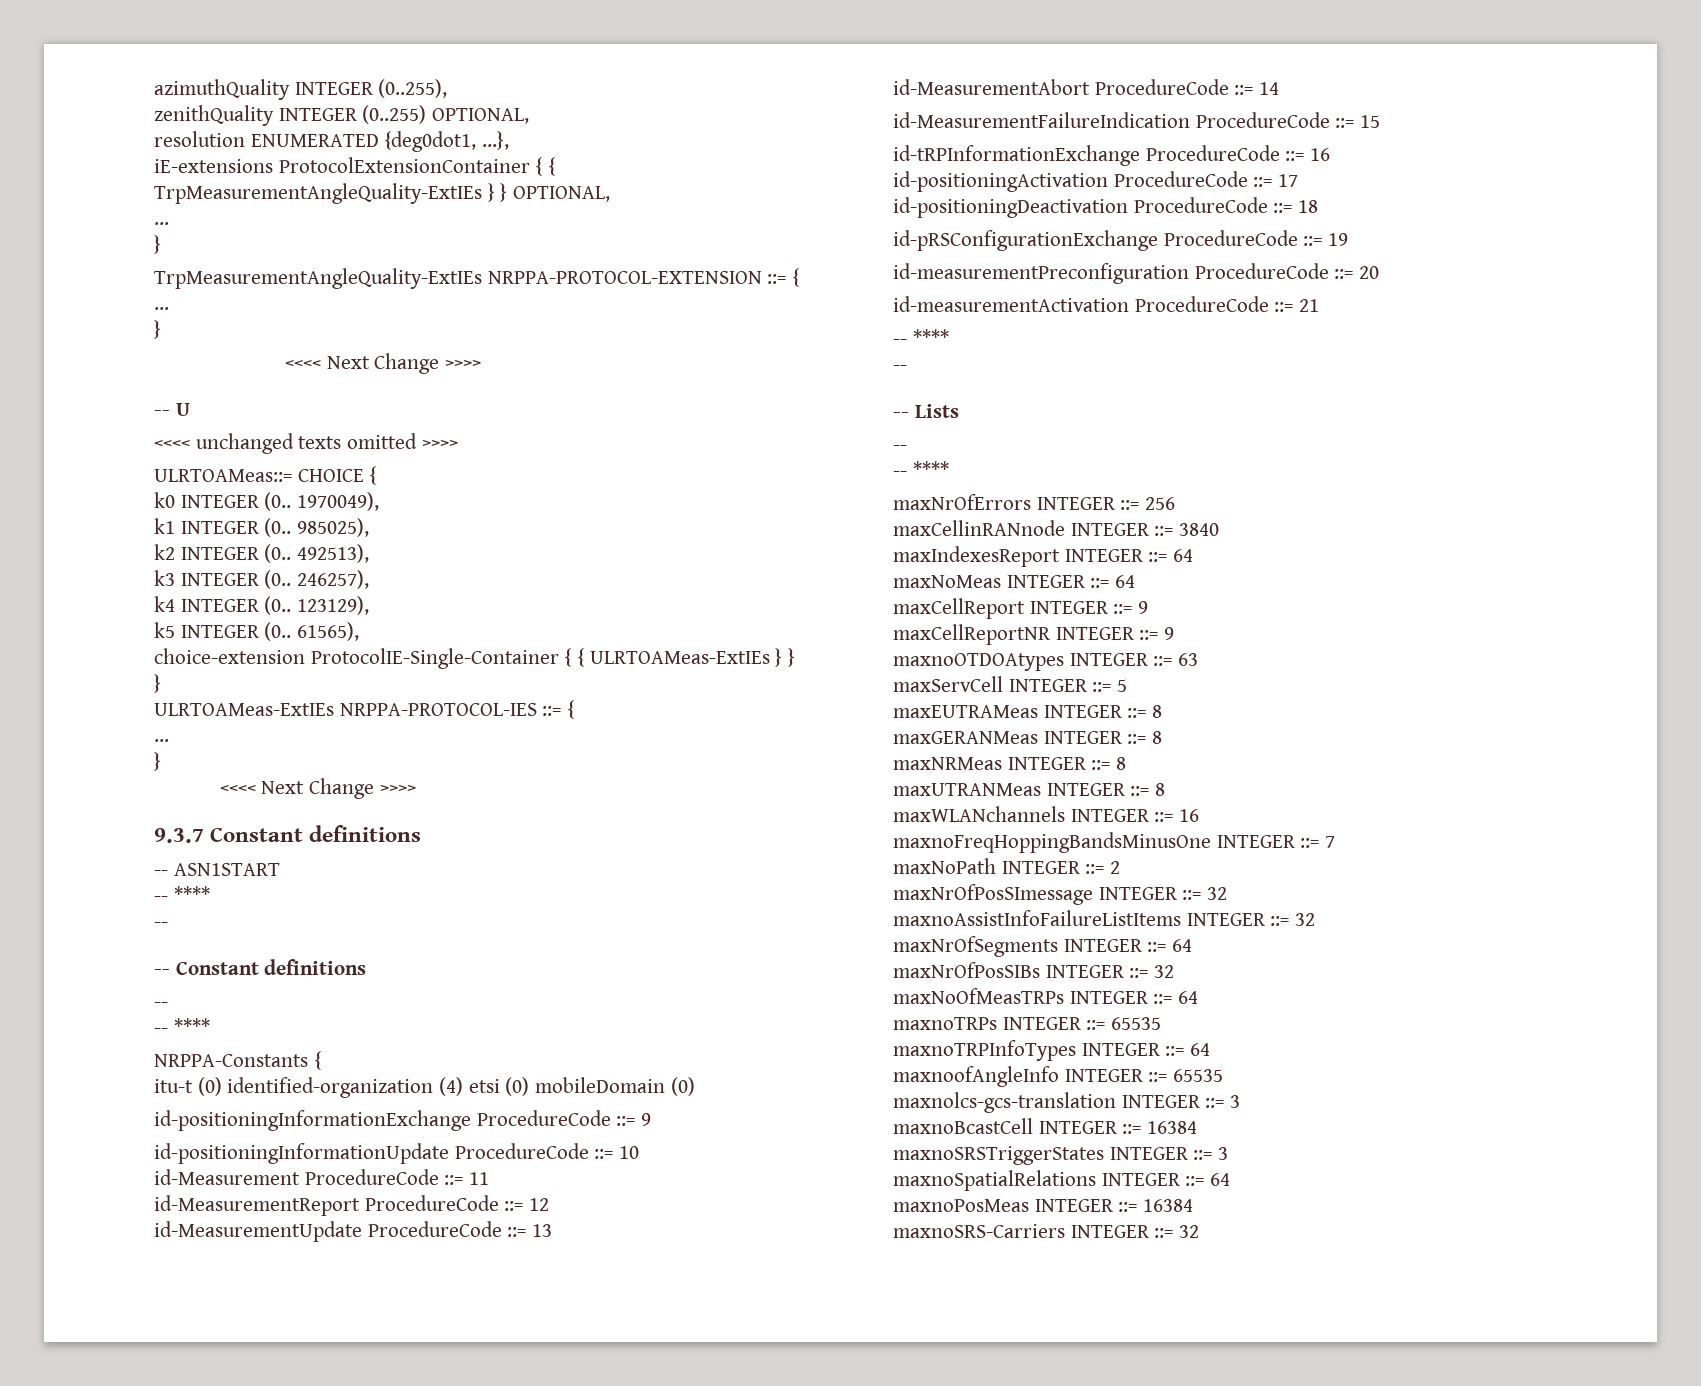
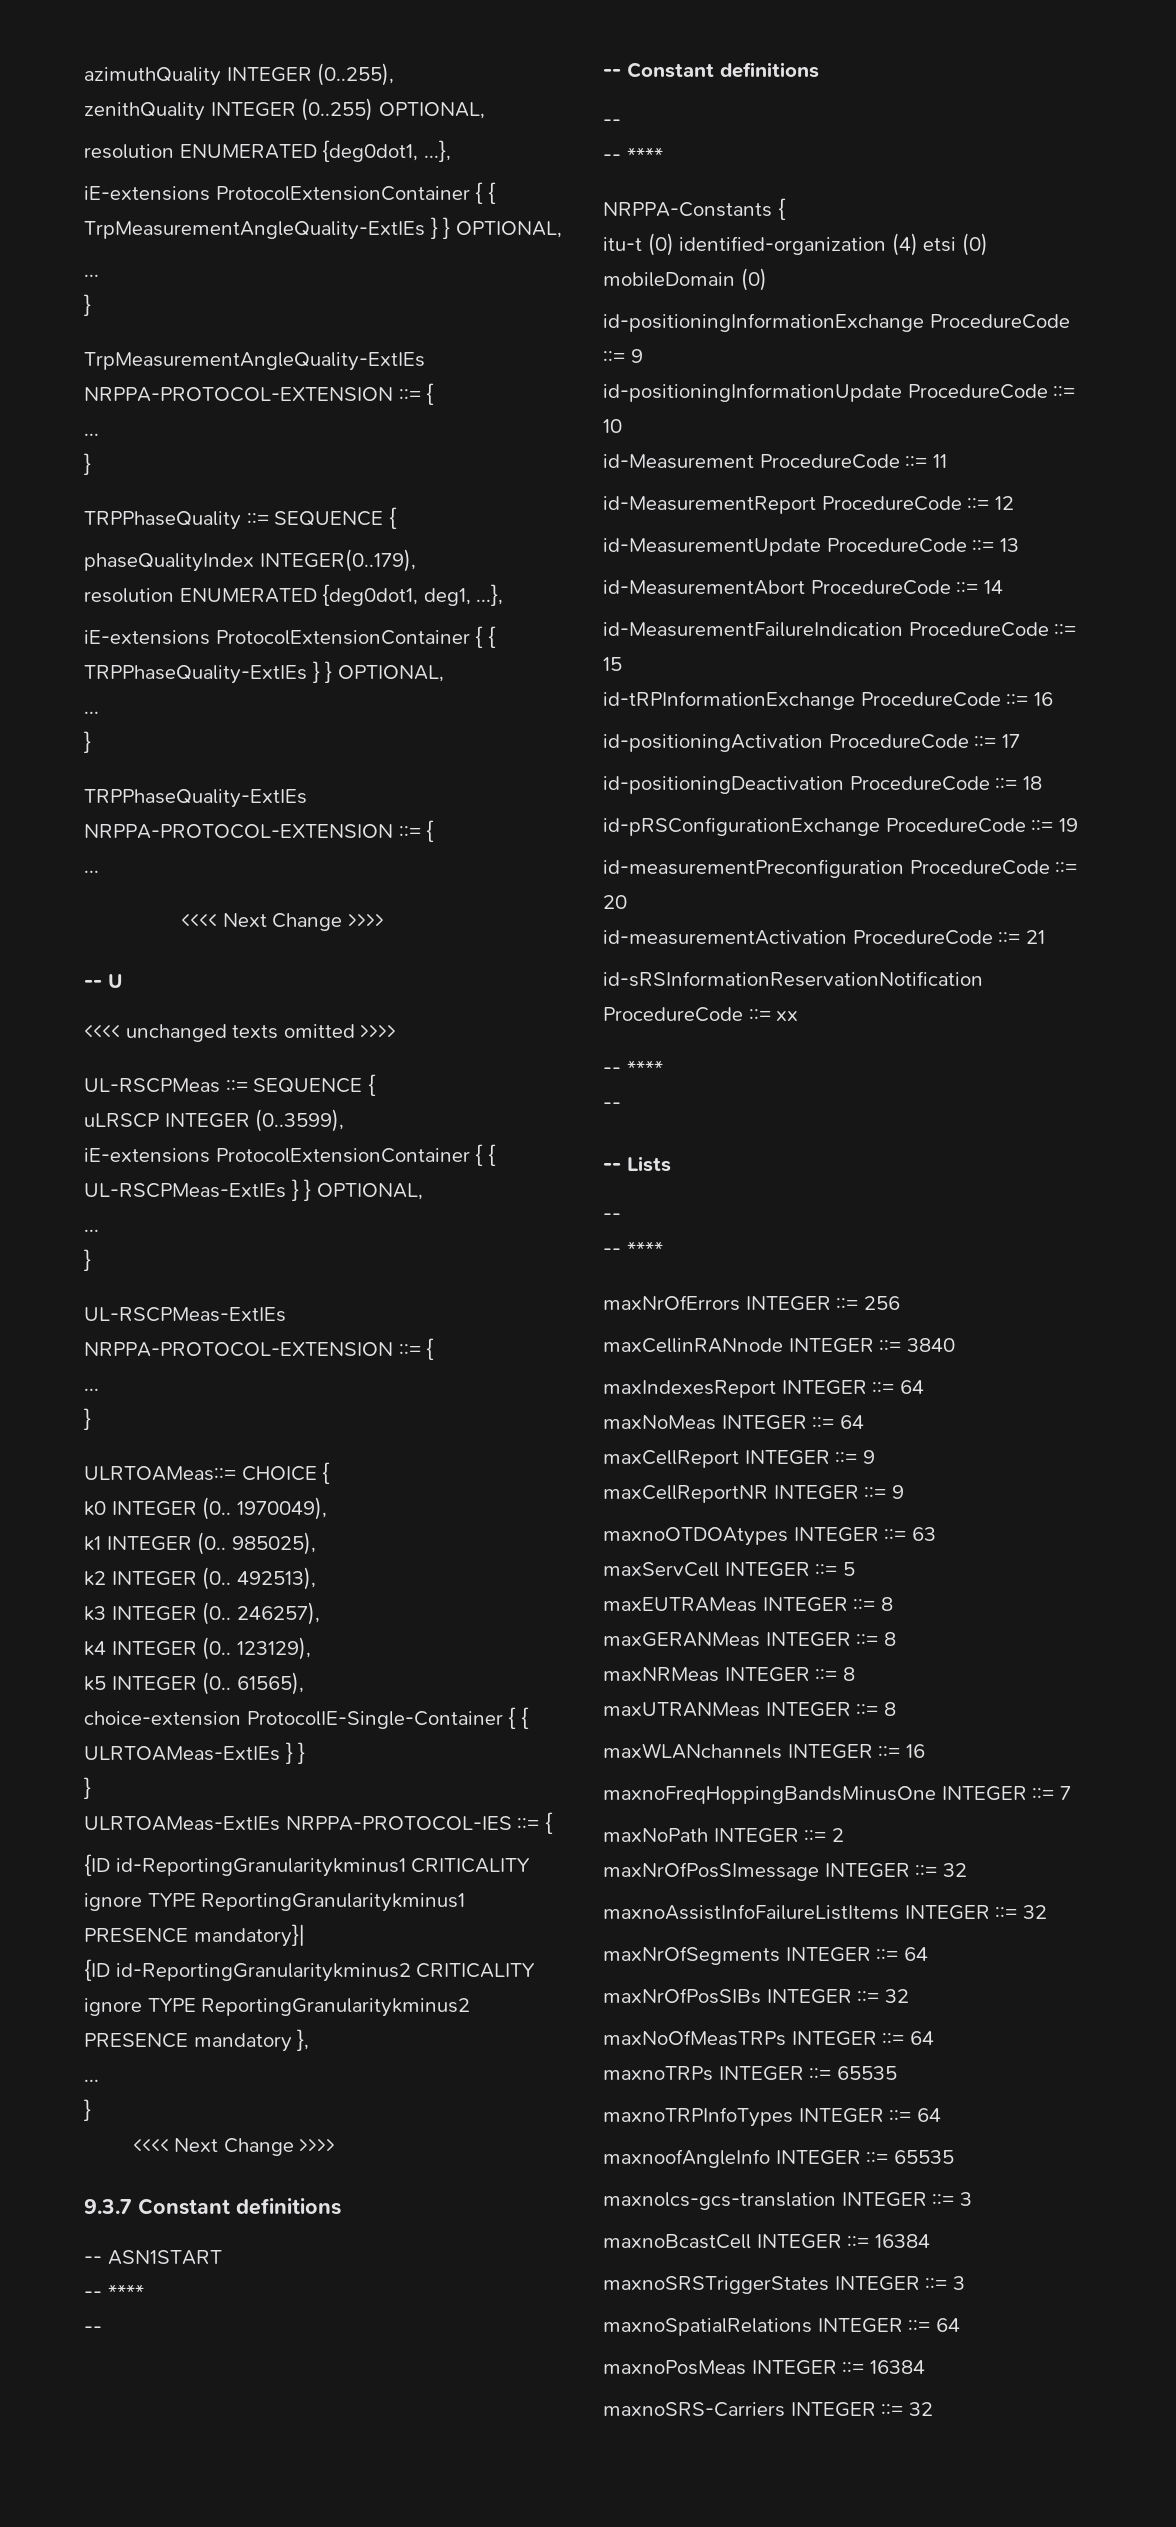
(161, 329) none -> [84,507,397,530] [84,549,416,572] [84,584,504,606] [84,626,496,648] [84,661,444,684] [84,711,99,714] [84,731,91,753] [84,789,307,808] [84,820,435,842] [84,870,99,873] // TRPPhaseQuality ::= SEQUENCE { // phaseQualityIndex INTEGER(0..179), // resolution ENUMERATED {deg0dot1, deg1, ...}, // iE-extensions ProtocolExtensionContainer { { TRPPhaseQuality-ExtIEs } } OPTIONAL, // ... // } // TRPPhaseQuality-ExtIEs NRPPA-PROTOCOL-EXTENSION ::= { // ...
(458, 444) none -> [84,1074,376,1096] [84,1109,345,1132] [84,1144,496,1166] [84,1179,423,1201] [84,1229,99,1232] [84,1249,91,1271] [84,1307,286,1322] [84,1338,435,1360] [84,1388,99,1391] [84,1408,91,1430] // UL-RSCPMeas ::= SEQUENCE { // uLRSCP INTEGER (0..3599), // iE-extensions ProtocolExtensionContainer { { UL-RSCPMeas-ExtIEs } } OPTIONAL, // ... // } // UL-RSCPMeas-ExtIEs NRPPA-PROTOCOL-EXTENSION ::= { // ... // }
(575, 709) none -> [84,1854,531,1877] [84,1893,466,1912] [84,1924,304,1947] [84,1959,536,1982] [84,1998,471,2017] [84,2029,310,2052] // {ID id-ReportingGranularitykminus1 CRITICALITY ignore TYPE ReportingGranularitykminus1 PRESENCE mandatory}| // {ID id-ReportingGranularitykminus2 CRITICALITY ignore TYPE ReportingGranularitykminus2 PRESENCE mandatory },
(1320, 305) none -> [603,971,983,987] [603,1007,799,1022] // id-sRSInformationReservationNotification ProcedureCode ::= xx

